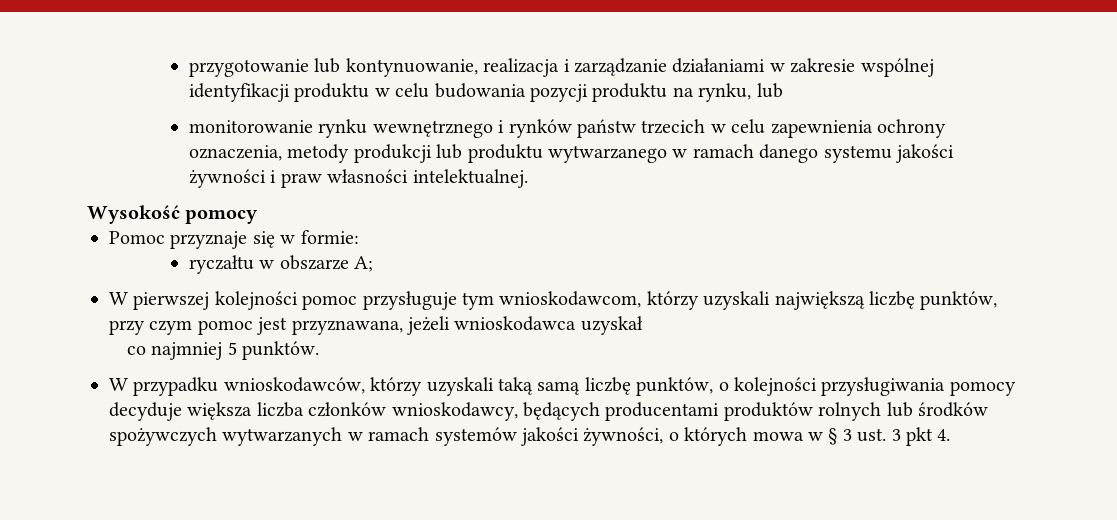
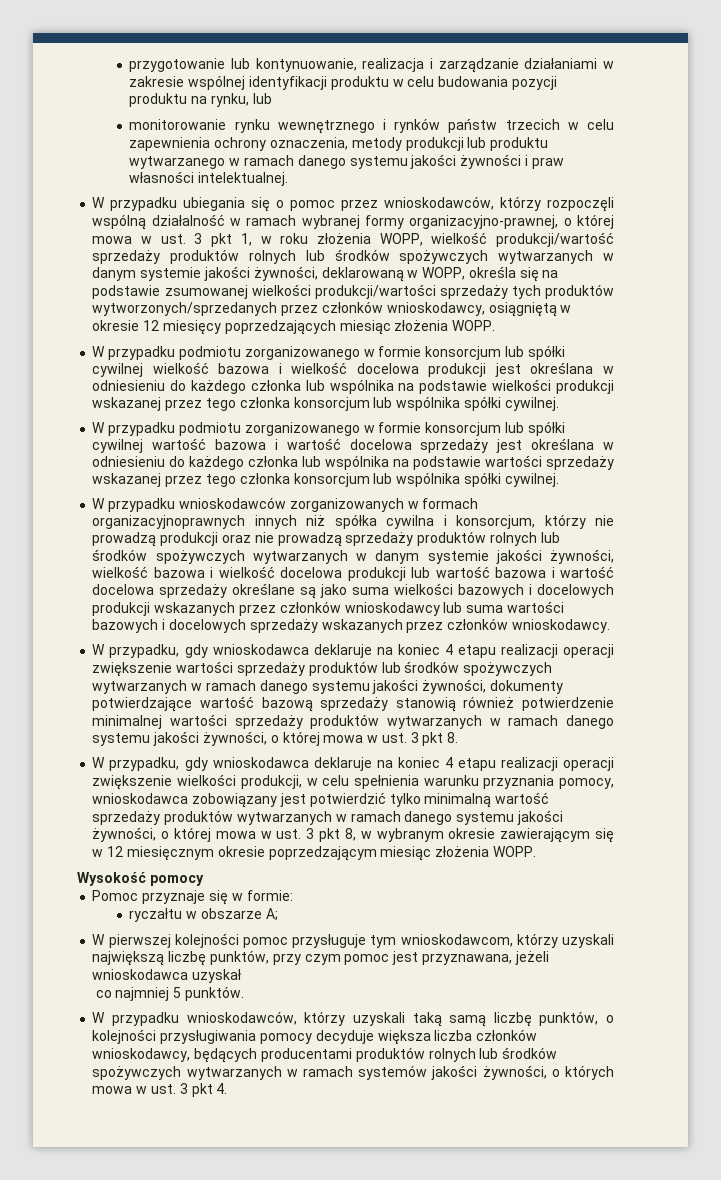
(528, 178) none -> [92,196,615,212] [92,214,614,230] [92,232,614,247] [92,249,614,264] [92,266,559,282] [92,284,614,299] [92,301,572,317] [92,320,496,335] [92,345,565,360] [92,362,614,377] [92,379,614,394] [92,396,559,411] [92,421,565,436] [92,438,614,453] [92,455,615,470] [92,472,559,487] [92,497,479,512] [92,514,614,529] [92,531,560,547] [92,549,614,564] [92,566,614,581] [92,583,614,599] [92,601,564,616] [92,618,610,633] [92,644,614,658] [92,661,553,677] [92,679,563,694] [92,696,614,712] [92,714,614,729] [92,731,459,746] [92,757,614,771] [92,774,614,790] [92,792,550,808] [92,810,563,825] [92,827,615,843] [92,846,536,861] // W przypadku ubiegania się o pomoc przez wnioskodawców, którzy rozpoczęli wspólną działalność w ramach wybranej formy organizacyjno-prawnej, o której mowa w ust. 3 pkt 1, w roku złożenia WOPP, wielkość produkcji/wartość sprzedaży produktów rolnych lub środków spożywczych wytwarzanych w danym systemie jakości żywności, deklarowaną w WOPP, określa się na podstawie zsumowanej wielkości produkcji/wartości sprzedaży tych produktów wytworzonych/sprzedanych przez członków wnioskodawcy, osiągniętą w okresie 12 miesięcy poprzedzających miesiąc złożenia WOPP. // W przypadku podmiotu zorganizowanego w formie konsorcjum lub spółki cywilnej wielkość bazowa i wielkość docelowa produkcji jest określana w odniesieniu do każdego członka lub wspólnika na podstawie wielkości produkcji wskazanej przez tego członka konsorcjum lub wspólnika spółki cywilnej. // W przypadku podmiotu zorganizowanego w formie konsorcjum lub spółki cywilnej wartość bazowa i wartość docelowa sprzedaży jest określana w odniesieniu do każdego członka lub wspólnika na podstawie wartości sprzedaży wskazanej przez tego członka konsorcjum lub wspólnika spółki cywilnej. // W przypadku wnioskodawców zorganizowanych w formach organizacyjnoprawnych innych niż spółka cywilna i konsorcjum, którzy nie prowadzą produkcji oraz nie prowadzą sprzedaży produktów rolnych lub środków spożywczych wytwarzanych w danym systemie jakości żywności, wielkość bazowa i wielkość docelowa produkcji lub wartość bazowa i wartość docelowa sprzedaży określane są jako suma wielkości bazowych i docelowych produkcji wskazanych przez członków wnioskodawcy lub suma wartości bazowych i docelowych sprzedaży wskazanych przez członków wnioskodawcy. // W przypadku, gdy wnioskodawca deklaruje na koniec 4 etapu realizacji operacji zwiększenie wartości sprzedaży produktów lub środków spożywczych wytwarzanych w ramach danego systemu jakości żywności, dokumenty potwierdzające wartość bazową sprzedaży stanowią również potwierdzenie minimalnej wartości sprzedaży produktów wytwarzanych w ramach danego systemu jakości żywności, o której mowa w ust. 3 pkt 8. // W przypadku, gdy wnioskodawca deklaruje na koniec 4 etapu realizacji operacji zwiększenie wielkości produkcji, w celu spełnienia warunku przyznania pomocy, wnioskodawca zobowiązany jest potwierdzić tylko minimalną wartość sprzedaży produktów wytwarzanych w ramach danego systemu jakości żywności, o której mowa w ust. 3 pkt 8, w wybranym okresie zawierającym się w 12 miesięcznym okresie poprzedzającym miesiąc złożenia WOPP.
[828,428,852,445] § 3 -> (148, 1090) none

